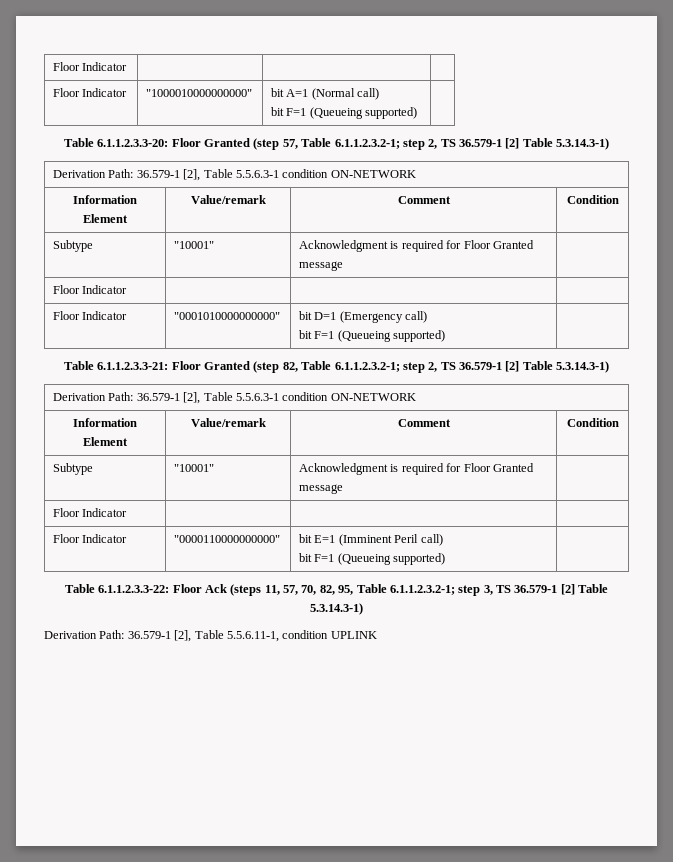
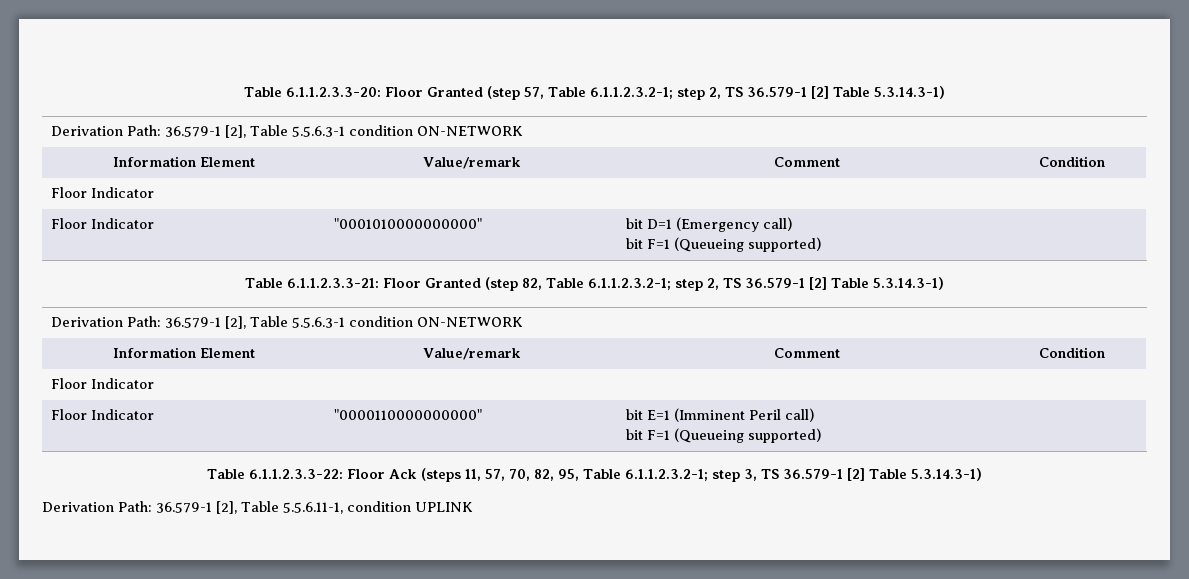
[53,62,128,71] [53,88,128,97] [146,89,253,97] [271,88,380,100] [271,107,418,119] Floor Indicator | | | // Floor Indicator | "1000010000000000" | bit A=1 (Normal call) // bit F=1 (Queueing supported) | // -> (243, 92) none
[53,240,94,252] [174,241,215,249] [299,240,534,252] [299,261,344,271] // Subtype | "10001" | Acknowledgment is required for Floor Granted message | -> (1105, 161) none
[53,463,94,475] [174,464,215,472] [299,463,534,475] [299,484,344,494] // Subtype | "10001" | Acknowledgment is required for Floor Granted message | -> (1105, 352) none

